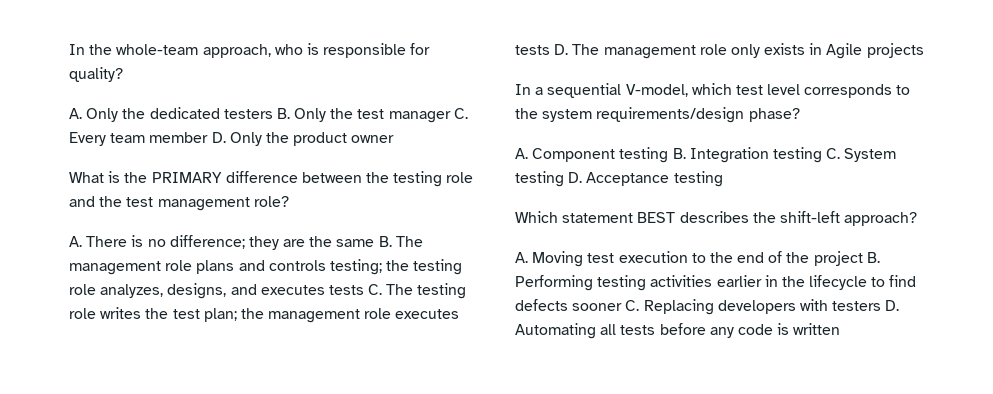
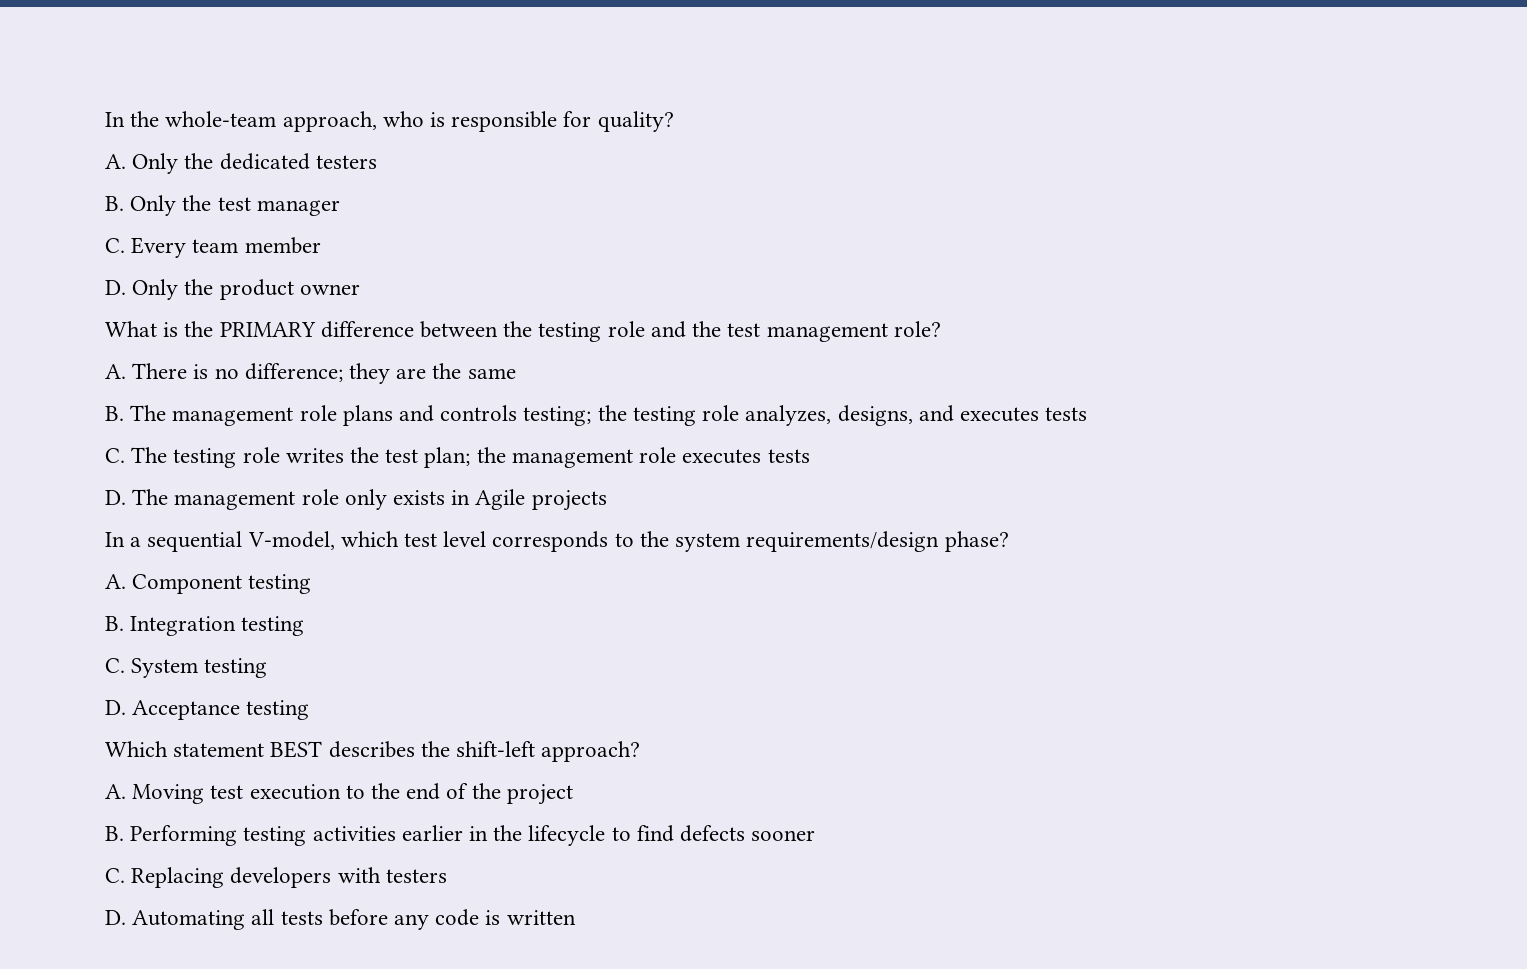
(273, 114) none -> (377, 162) //
(451, 117) none -> (340, 208) //
(209, 137) none -> (321, 245) //
(375, 243) none -> (516, 373) //
(364, 290) none -> (1088, 414) //
(550, 50) none -> (810, 456) //
(669, 155) none -> (312, 584) //
(822, 155) none -> (305, 626) //
(564, 179) none -> (268, 668) //
(863, 258) none -> (573, 794) //
(623, 307) none -> (816, 835) //
(882, 306) none -> (447, 876) //

